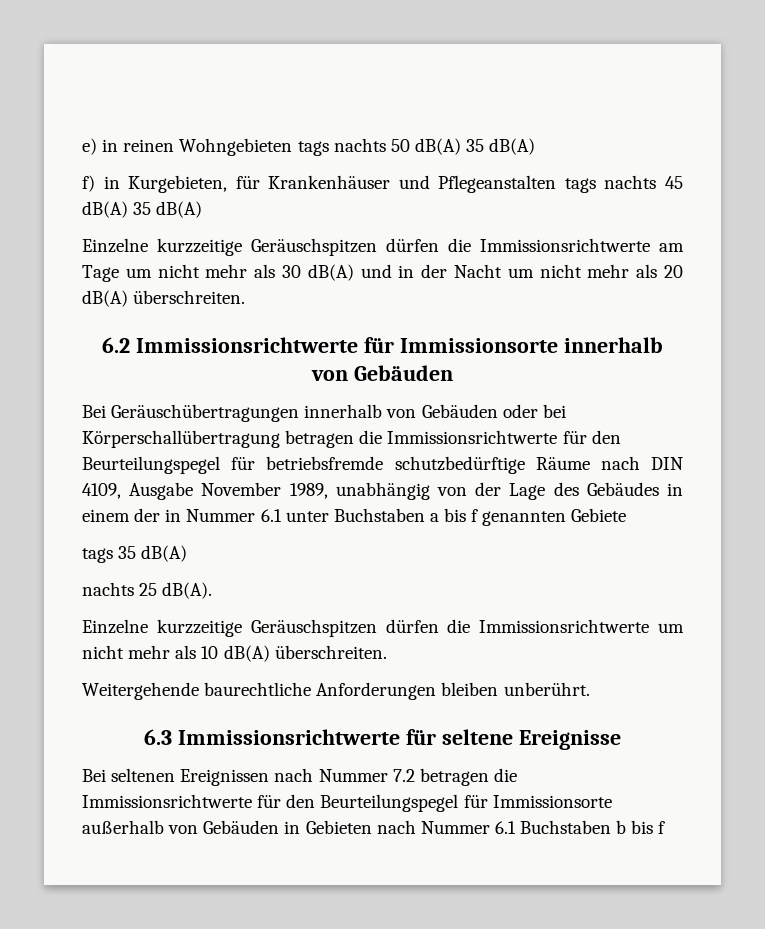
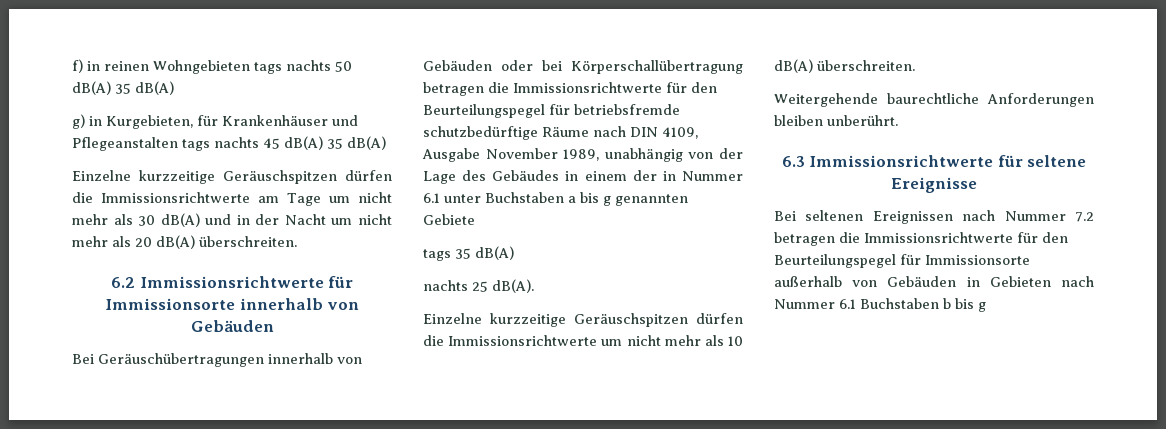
[82,138,97,155] e) -> [72,59,83,73] f)
[82,175,95,192] f) -> [72,114,85,129] g)
[471,509,479,522] f -> [603,196,611,206] g
[658,821,666,834] f -> [978,302,986,312] g

